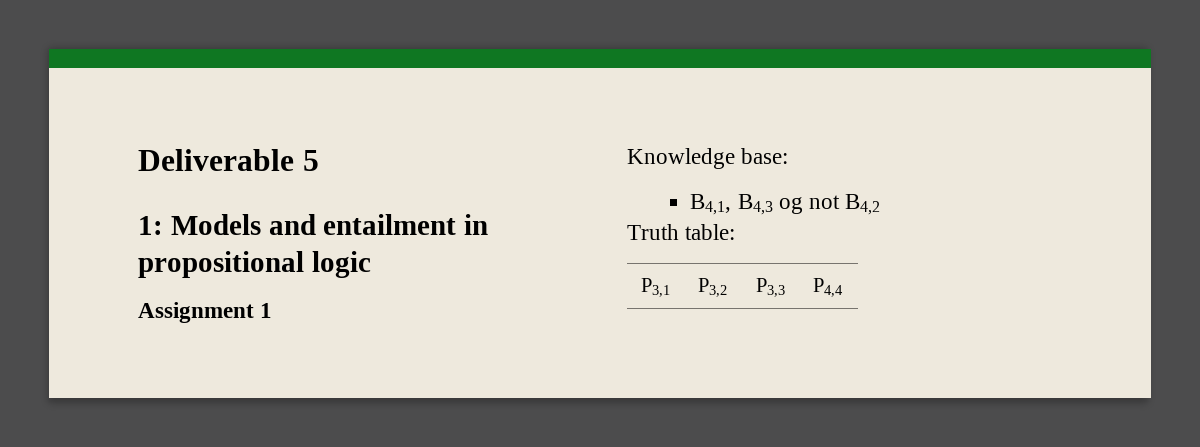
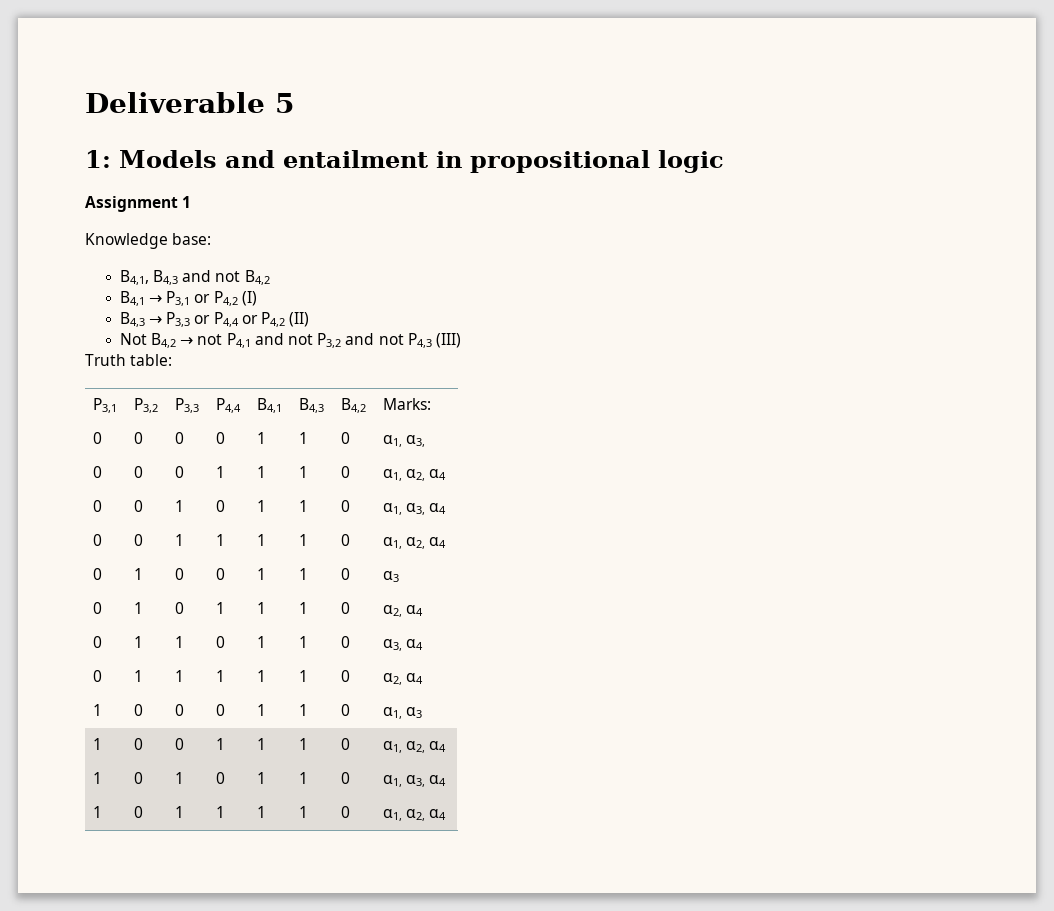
[778,197,803,214] og -> [182,270,212,282] and
(881, 204) none -> [119,291,257,306] [119,312,310,327] [119,333,461,348] // B4,1 → P3,1 or P4,2 (I) // B4,3 → P3,3 or P4,4 or P4,2 (II) // Not B4,2 → not P4,1 and not P3,2 and not P4,3 (III)
(843, 287) none -> [257,398,283,413] [299,398,325,413] [341,398,367,413] [383,398,432,410] [93,432,103,444] [134,432,144,444] [175,432,185,444] [216,432,226,444] [257,432,267,444] [299,432,309,444] [341,432,351,444] [383,435,426,447] [93,466,103,478] [134,466,144,478] [175,466,185,478] [216,466,226,478] [257,466,267,478] [299,466,309,478] [341,466,351,478] [383,469,447,481] [93,500,103,512] [134,500,144,512] [175,500,185,512] [216,500,226,512] [257,500,267,512] [299,500,309,512] [341,500,351,512] [383,503,447,515] [93,534,103,546] [134,534,144,546] [175,534,185,546] [216,534,226,546] [257,534,267,546] [299,534,309,546] [341,534,351,546] [383,537,447,549] [93,568,103,580] [134,568,144,580] [175,568,185,580] [216,568,226,580] [257,568,267,580] [299,568,309,580] [341,568,351,580] [383,571,400,582] [93,602,103,614] [134,602,144,614] [175,602,185,614] [216,602,226,614] [257,602,267,614] [299,602,309,614] [341,602,351,614] [383,605,424,617] [93,636,103,648] [134,636,144,648] [175,636,185,648] [216,636,226,648] [257,636,267,648] [299,636,309,648] [341,636,351,648] [383,639,424,651] [93,670,103,682] [134,670,144,682] [175,670,185,682] [216,670,226,682] [257,670,267,682] [299,670,309,682] [341,670,351,682] [383,673,424,685] [93,704,103,716] [134,704,144,716] [175,704,185,716] [216,704,226,716] [257,704,267,716] [299,704,309,716] [341,704,351,716] [383,707,423,719] [93,738,103,750] [134,738,144,750] [175,738,185,750] [216,738,226,750] [257,738,267,750] [299,738,309,750] [341,738,351,750] [383,741,447,753] [93,772,103,784] [134,772,144,784] [175,772,185,784] [216,772,226,784] [257,772,267,784] [299,772,309,784] [341,772,351,784] [383,775,447,787] [93,806,103,818] [134,806,144,818] [175,806,185,818] [216,806,226,818] [257,806,267,818] [299,806,309,818] [341,806,351,818] [383,809,447,821] | B4,1 | B4,3 | B4,2 | Marks: // 0 | 0 | 0 | 0 | 1 | 1 | 0 | α1, α3, // 0 | 0 | 0 | 1 | 1 | 1 | 0 | α1, α2, α4 // 0 | 0 | 1 | 0 | 1 | 1 | 0 | α1, α3, α4 // 0 | 0 | 1 | 1 | 1 | 1 | 0 | α1, α2, α4 // 0 | 1 | 0 | 0 | 1 | 1 | 0 | α3 // 0 | 1 | 0 | 1 | 1 | 1 | 0 | α2, α4 // 0 | 1 | 1 | 0 | 1 | 1 | 0 | α3, α4 // 0 | 1 | 1 | 1 | 1 | 1 | 0 | α2, α4 // 1 | 0 | 0 | 0 | 1 | 1 | 0 | α1, α3 // 1 | 0 | 0 | 1 | 1 | 1 | 0 | α1, α2, α4 // 1 | 0 | 1 | 0 | 1 | 1 | 0 | α1, α3, α4 // 1 | 0 | 1 | 1 | 1 | 1 | 0 | α1, α2, α4

